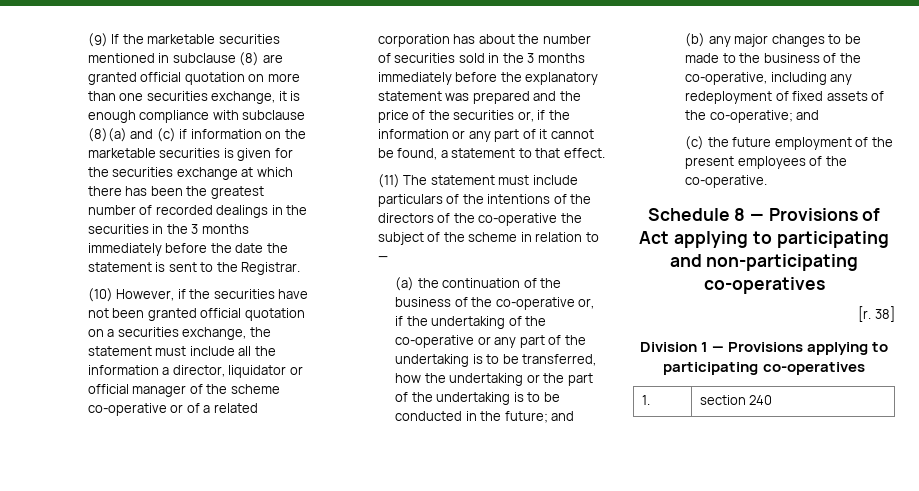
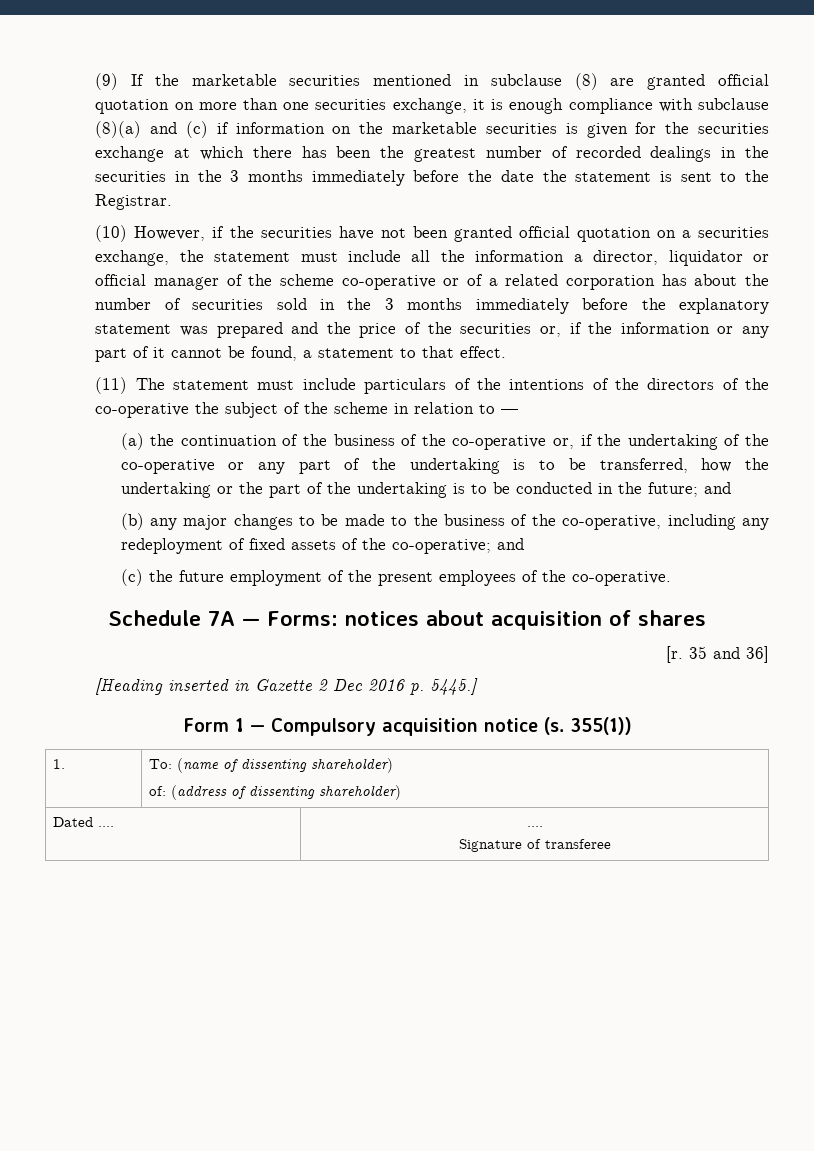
[734,208,881,221] [639,231,889,248] [669,254,859,271] [703,277,825,294] [858,306,895,322] [639,342,889,355] [663,362,865,375] [641,395,650,405] [699,395,773,405] 8 — Provisions of Act applying to participating and non-participating co-operatives // [r. 38] // Division 1 — Provisions applying to participating co-operatives // 1. | section 240 -> [208,610,706,630] [666,646,769,663] [95,678,479,695] [182,717,632,736] [53,759,66,769] [149,758,394,773] [149,785,402,800] [53,817,115,827] [526,826,543,827] [458,839,611,852] 7A — Forms: notices about acquisition of shares // [r. 35 and 36] // [Heading inserted in Gazette 2 Dec 2016 p. 5445.] // Form 1 — Compulsory acquisition notice (s. 355(1)) // 1. | To: (name of dissenting shareholder) // of: (address of dissenting shareholder) // Dated .... | .... // Signature of transferee

